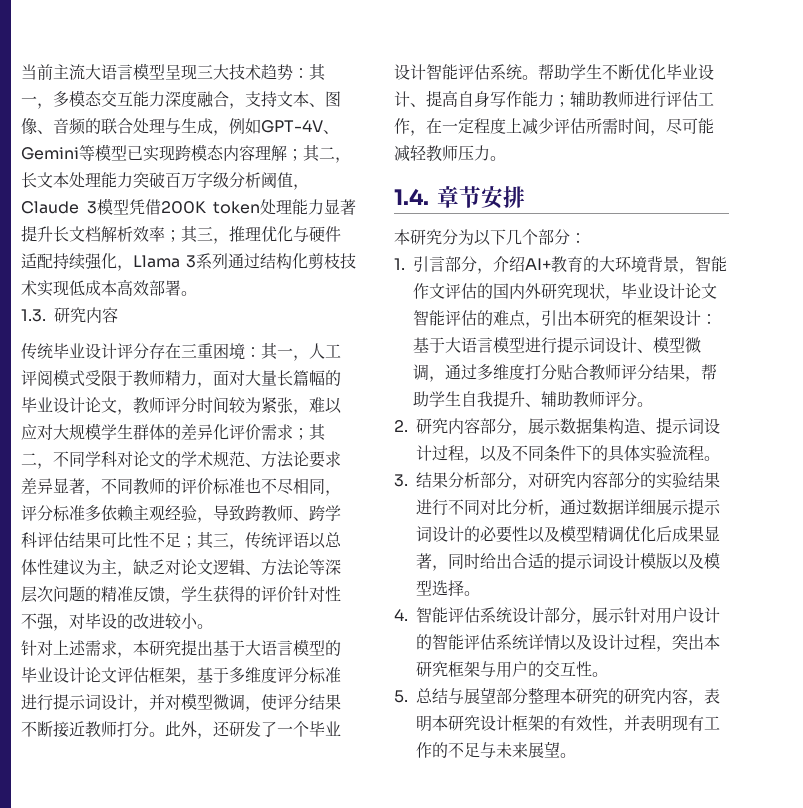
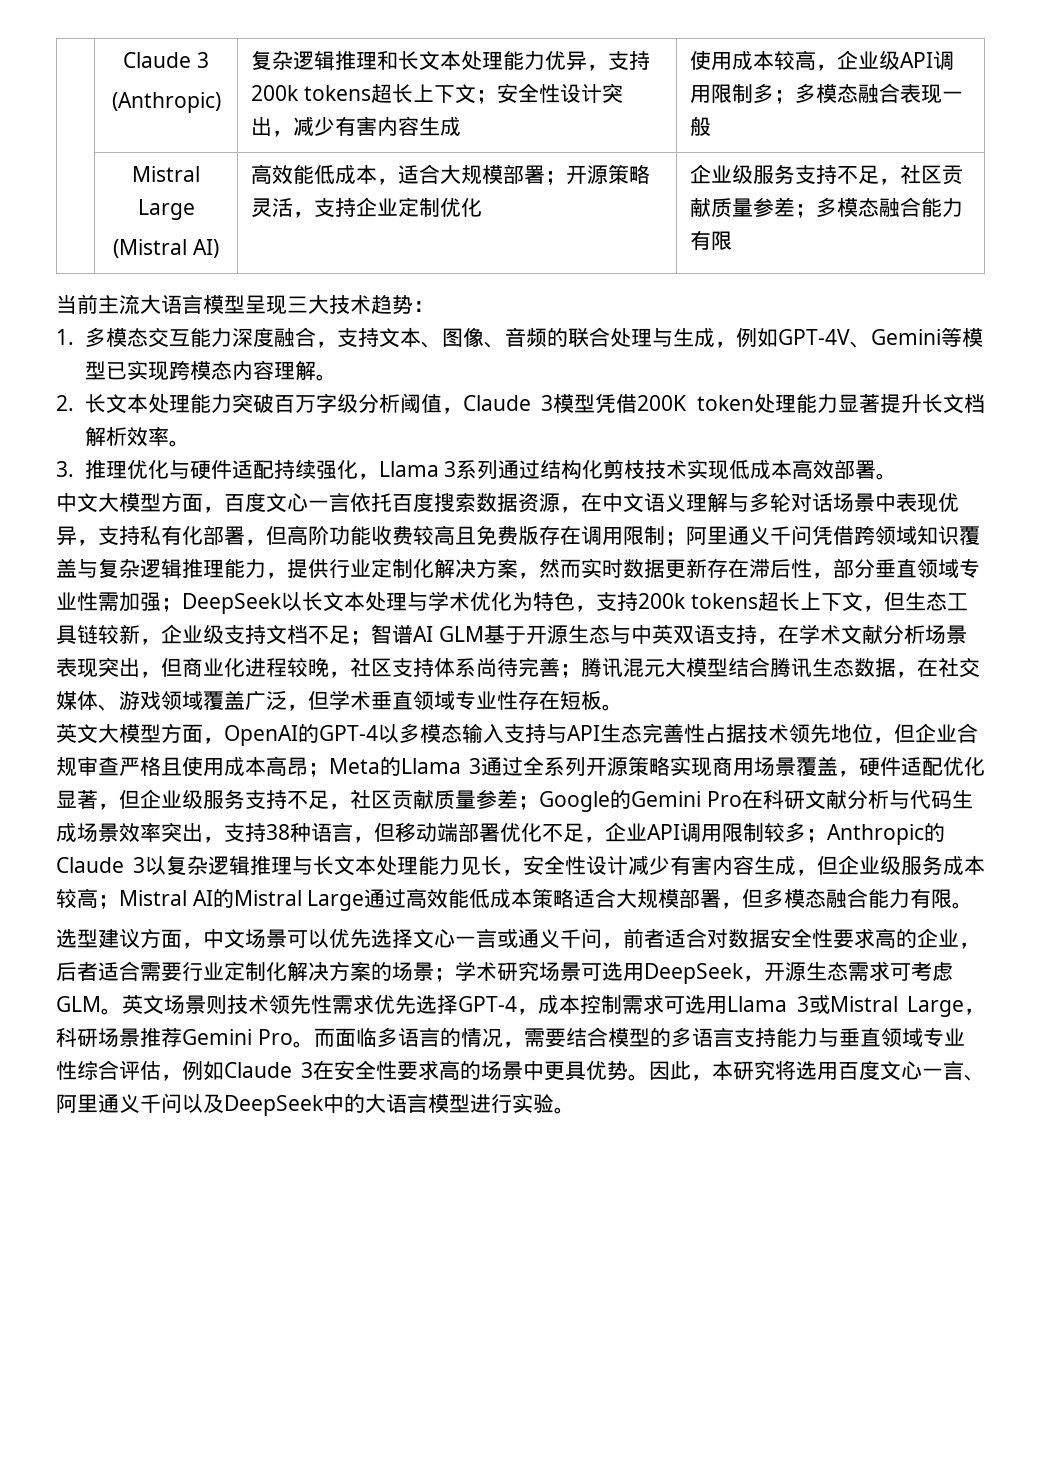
(21, 72) none -> [123,52,209,68] [111,92,221,113] [251,50,651,71] [251,83,623,104] [251,116,462,137] [690,50,955,71] [690,83,964,104] [690,116,712,136] [132,166,200,182] [137,199,195,220] [113,239,219,258] [251,164,651,185] [251,197,483,218] [690,164,964,185] [690,197,964,218] [690,230,733,250] | Claude 3 // (Anthropic) | 复杂逻辑推理和长文本处理能力优异，支持200k tokens超长上下文；安全性设计突出，减少有害内容生成 | 使用成本较高，企业级API调用限制多；多模态融合表现一般 // | Mistral Large // (Mistral AI) | 高效能低成本，适合大规模部署；开源策略灵活，支持企业定制优化 | 企业级服务支持不足，社区贡献质量参差；多模态融合能力有限 //
[309,64,326,81] [21,96,53,109] 其一， -> [56,329,74,345] // 1.
[287,145,351,163] ；其二， -> [315,374,337,381] [56,395,74,411] 。 // 2.
[165,226,229,244] ；其三， -> [168,440,190,447] [56,461,74,477] 。 // 3.
[21,307,118,323] [21,343,341,361] [21,369,341,388] [21,397,342,415] [21,423,326,441] [21,451,341,469] [21,477,341,496] [21,505,341,523] [21,532,342,550] [21,559,341,577] [21,585,341,604] [21,613,213,631] [21,639,341,658] [21,667,341,685] [21,693,341,712] [21,721,341,739] [394,64,714,80] [394,90,714,108] [394,118,714,136] [394,145,506,162] [394,186,525,209] [394,229,586,246] [394,256,727,274] [413,283,717,301] [413,310,717,328] [413,336,701,354] [413,364,717,382] [413,390,653,408] [394,417,720,436] [416,445,720,463] [394,472,720,490] [416,498,721,517] [416,525,720,543] [416,552,720,571] [416,580,480,596] [394,607,720,625] [416,634,720,652] [416,660,608,678] [394,687,720,706] [416,715,720,733] [416,741,560,758] 1.3.研究内容 // 传统毕业设计评分存在三重困境：其一，人工评阅模式受限于教师精力，面对大量长篇幅的毕业设计论文，教师评分时间较为紧张，难以应对大规模学生群体的差异化评价需求；其二，不同学科对论文的学术规范、方法论要求差异显著，不同教师的评价标准也不尽相同，评分标准多依赖主观经验，导致跨教师、跨学科评估结果可比性不足；其三，传统评语以总体性建议为主，缺乏对论文逻辑、方法论等深层次问题的精准反馈，学生获得的评价针对性不强，对毕设的改进较小。 // 针对上述需求，本研究提出基于大语言模型的毕业设计论文评估框架，基于多维度评分标准进行提示词设计，并对模型微调，使评分结果不断接近教师打分。此外，还研发了一个毕业设计智能评估系统。帮助学生不断优化毕业设计、提高自身写作能力；辅助教师进行评估工作，在一定程度上减少评估所需时间，尽可能减轻教师压力。 // 1.4.章节安排 // 本研究分为以下几个部分： // 1.引言部分，介绍AI+教育的大环境背景，智能作文评估的国内外研究现状，毕业设计论文智能评估的难点，引出本研究的框架设计：基于大语言模型进行提示词设计、模型微调，通过多维度打分贴合教师评分结果，帮助学生自我提升、辅助教师评分。 // 2.研究内容部分，展示数据集构造、提示词设计过程，以及不同条件下的具体实验流程。 // 3.结果分析部分，对研究内容部分的实验结果进行不同对比分析，通过数据详细展示提示词设计的必要性以及模型精调优化后成果显著，同时给出合适的提示词设计模版以及模型选择。 // 4.智能评估系统设计部分，展示针对用户设计的智能评估系统详情以及设计过程，突出本研究框架与用户的交互性。 // 5.总结与展望部分整理本研究的研究内容，表明本研究设计框架的有效性，并表明现有工作的不足与未来展望 -> [56,492,959,513] [56,525,980,546] [56,558,980,579] [56,591,968,614] [56,624,967,645] [56,657,980,678] [56,690,623,711] [56,723,978,746] [56,756,985,777] [56,789,973,812] [56,822,945,845] [56,855,985,876] [56,888,974,911] [56,928,980,949] [56,961,953,984] [56,994,985,1017] [56,1027,965,1048] [56,1060,985,1081] [56,1093,554,1116] 中文大模型方面，百度文心一言依托百度搜索数据资源，在中文语义理解与多轮对话场景中表现优异，支持私有化部署，但高阶功能收费较高且免费版存在调用限制；阿里通义千问凭借跨领域知识覆盖与复杂逻辑推理能力，提供行业定制化解决方案，然而实时数据更新存在滞后性，部分垂直领域专业性需加强；DeepSeek以长文本处理与学术优化为特色，支持200k tokens超长上下文，但生态工具链较新，企业级支持文档不足；智谱AI GLM基于开源生态与中英双语支持，在学术文献分析场景表现突出，但商业化进程较晚，社区支持体系尚待完善；腾讯混元大模型结合腾讯生态数据，在社交媒体、游戏领域覆盖广泛，但学术垂直领域专业性存在短板。 // 英文大模型方面，OpenAI的GPT-4以多模态输入支持与API生态完善性占据技术领先地位，但企业合规审查严格且使用成本高昂；Meta的Llama 3通过全系列开源策略实现商用场景覆盖，硬件适配优化显著，但企业级服务支持不足，社区贡献质量参差；Google的Gemini Pro在科研文献分析与代码生成场景效率突出，支持38种语言，但移动端部署优化不足，企业API调用限制较多；Anthropic的Claude 3以复杂逻辑推理与长文本处理能力见长，安全性设计减少有害内容生成，但企业级服务成本较高；Mistral AI的Mistral Large通过高效能低成本策略适合大规模部署，但多模态融合能力有限。 // 选型建议方面，中文场景可以优先选择文心一言或通义千问，前者适合对数据安全性要求高的企业，后者适合需要行业定制化解决方案的场景；学术研究场景可选用DeepSeek，开源生态需求可考虑GLM。英文场景则技术领先性需求优先选择GPT-4，成本控制需求可选用Llama 3或Mistral Large，科研场景推荐Gemini Pro。而面临多语言的情况，需要结合模型的多语言支持能力与垂直领域专业性综合评估，例如Claude 3在安全性要求高的场景中更具优势。因此，本研究将选用百度文心一言、阿里通义千问以及DeepSeek中的大语言模型进行实验

